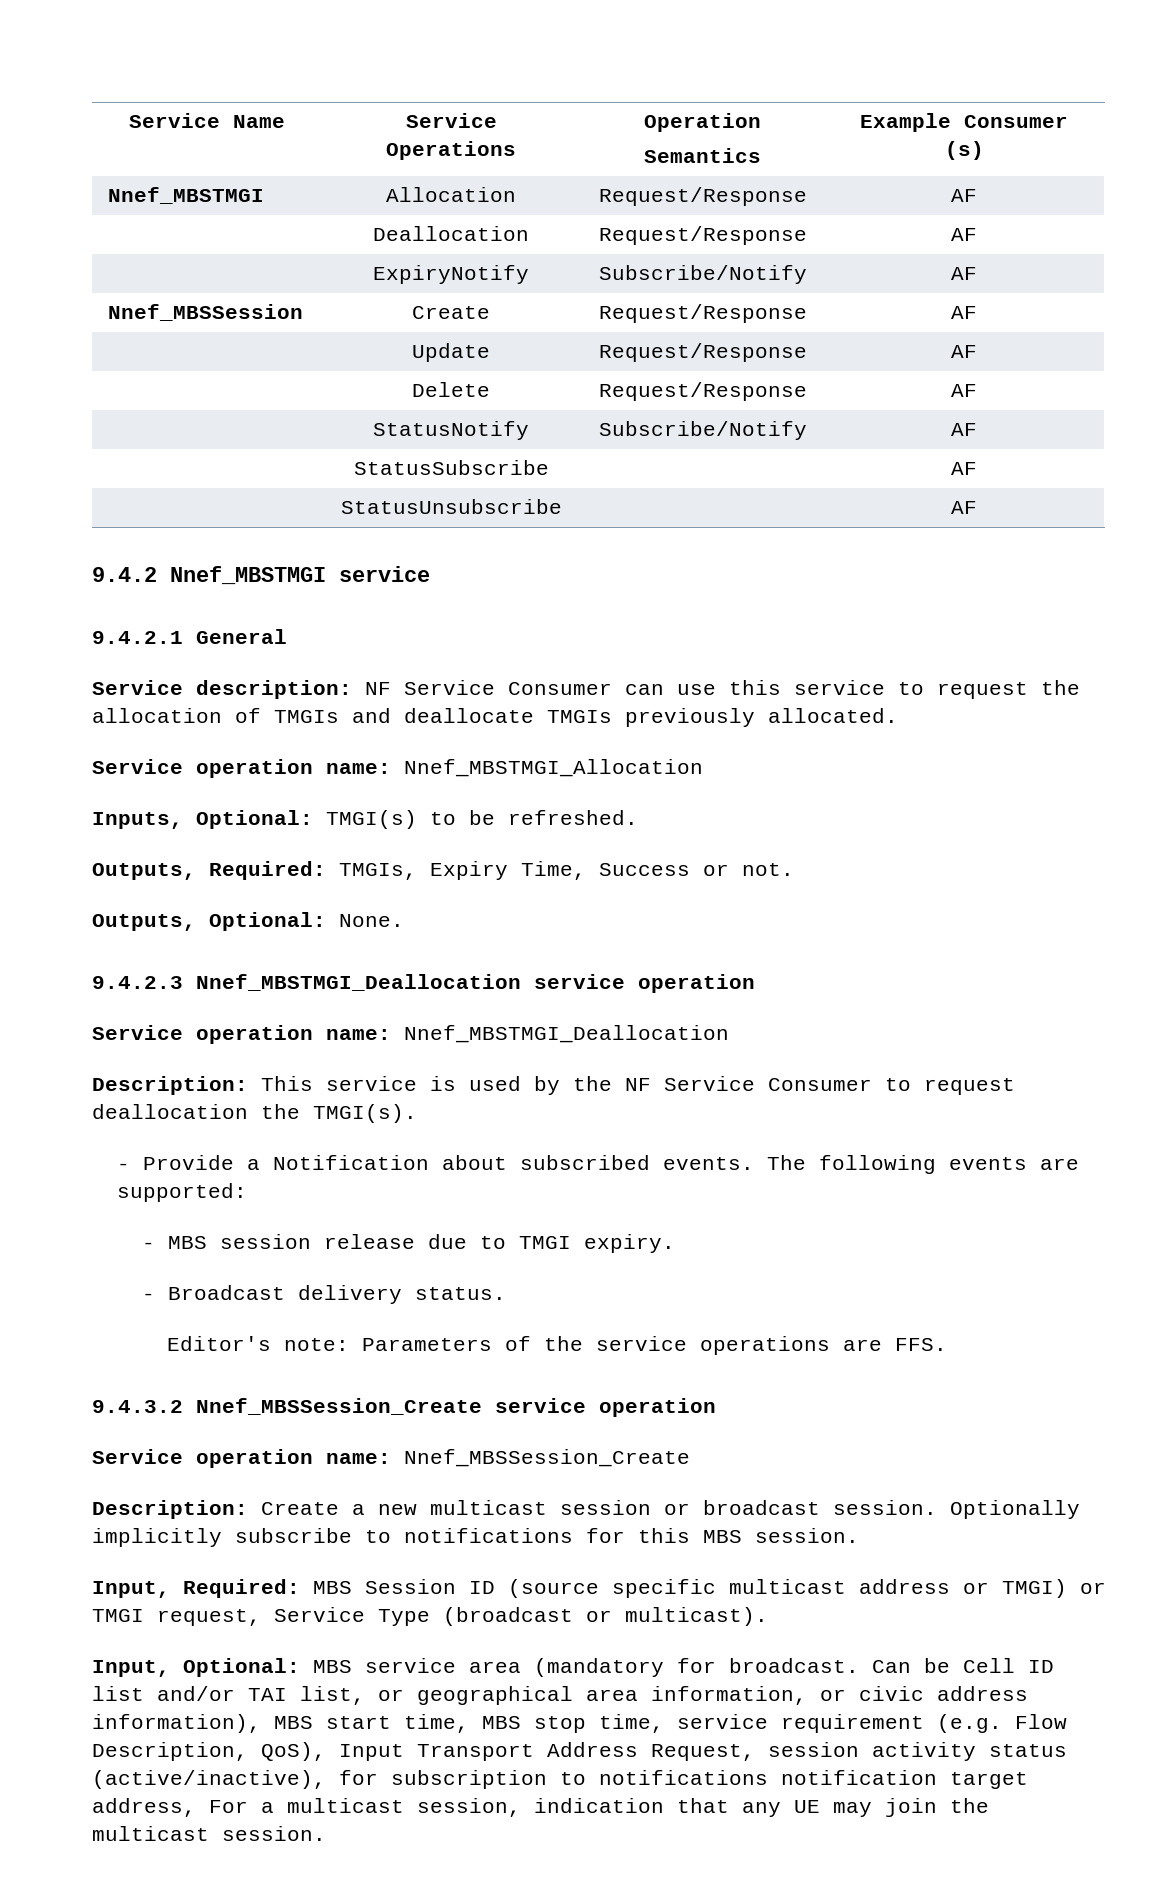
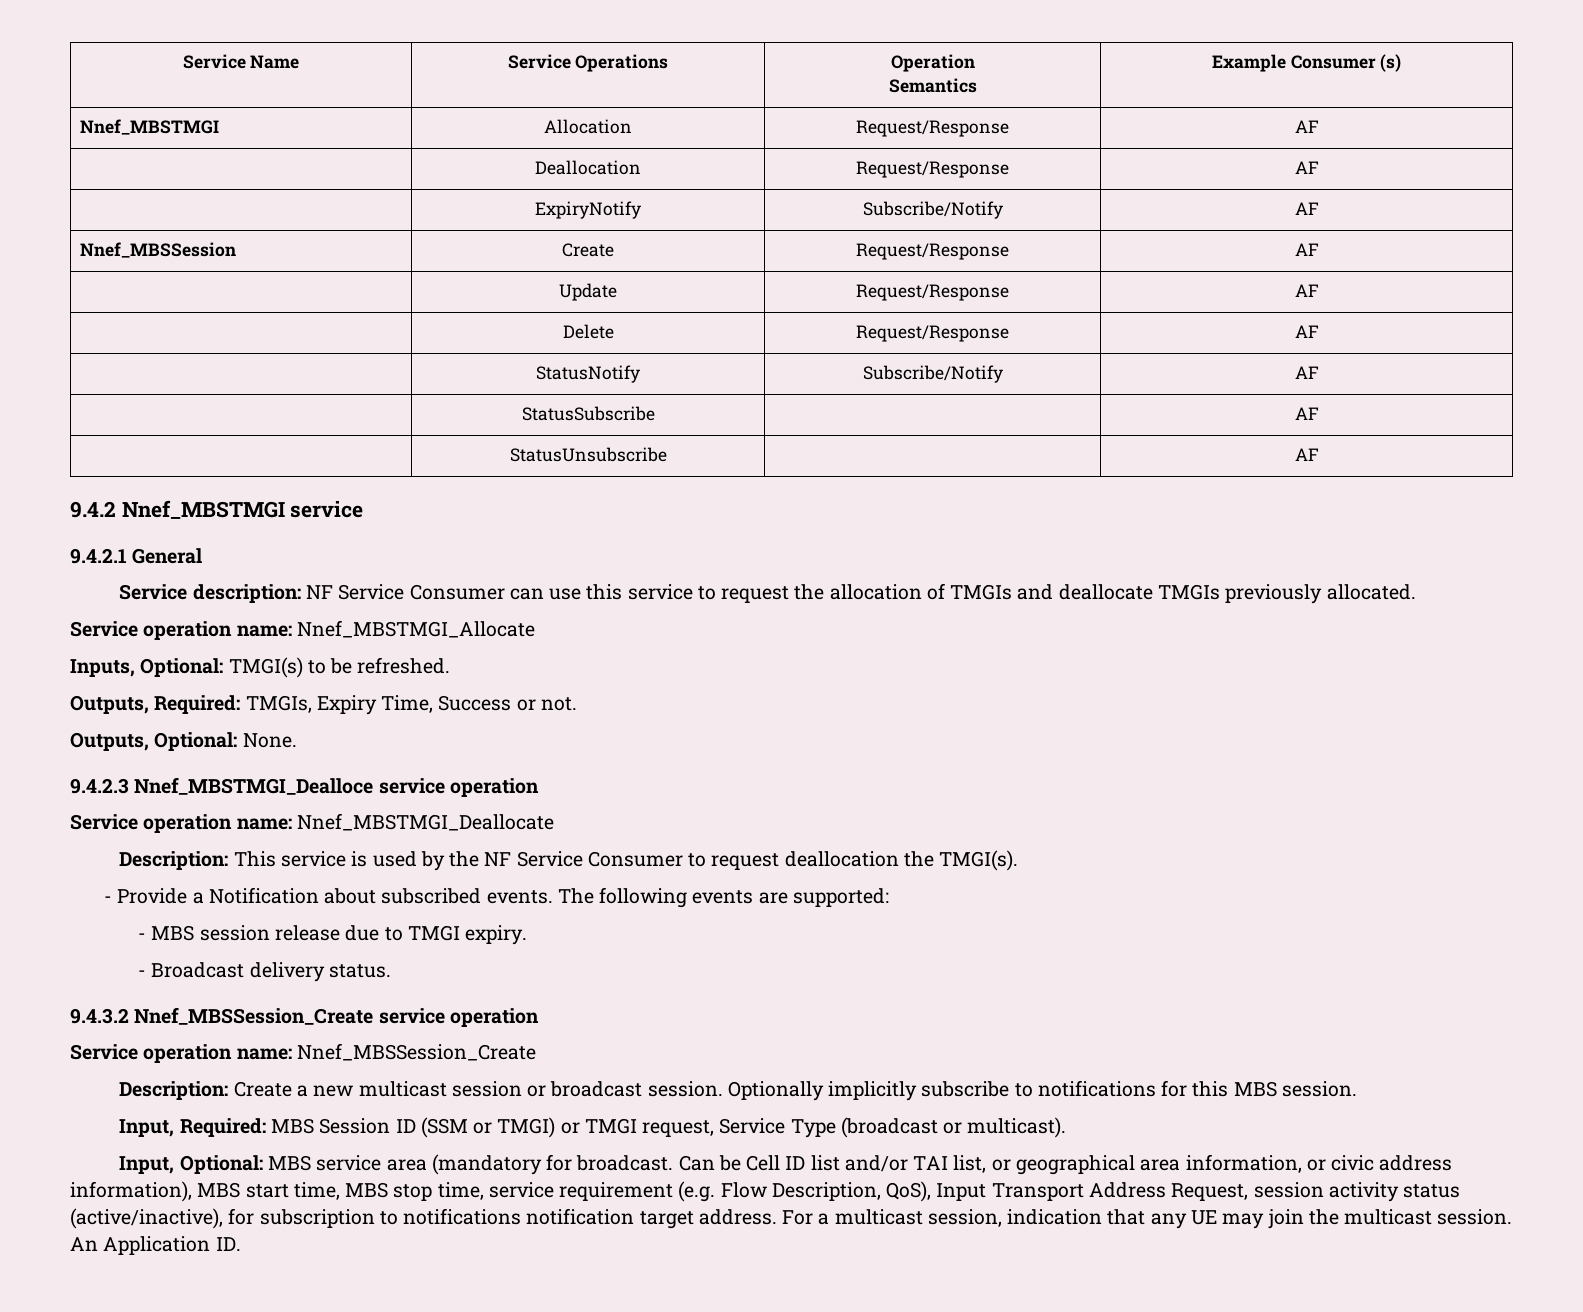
[404,759,703,777] Nnef_MBSTMGI_Allocation -> [296,620,535,638] Nnef_MBSTMGI_Allocate
[196,974,755,993] [92,1025,729,1044] Nnef_MBSTMGI_Deallocation service operation // Service operation name: Nnef_MBSTMGI_Deallocation -> [134,777,539,797] [70,813,554,833] Nnef_MBSTMGI_Dealloce service operation // Service operation name: Nnef_MBSTMGI_Deallocate
[166,1336,947,1355] // Editor's note: Parameters of the service operations are FFS. -> (392, 971) none
[508,1579,950,1598] (source specific multicast address -> [420,1117,468,1138] (SSM
[92,1798,196,1817] address, -> [698,1209,777,1225] address.
(326, 1833) none -> [70,1236,241,1255] An Application ID.

